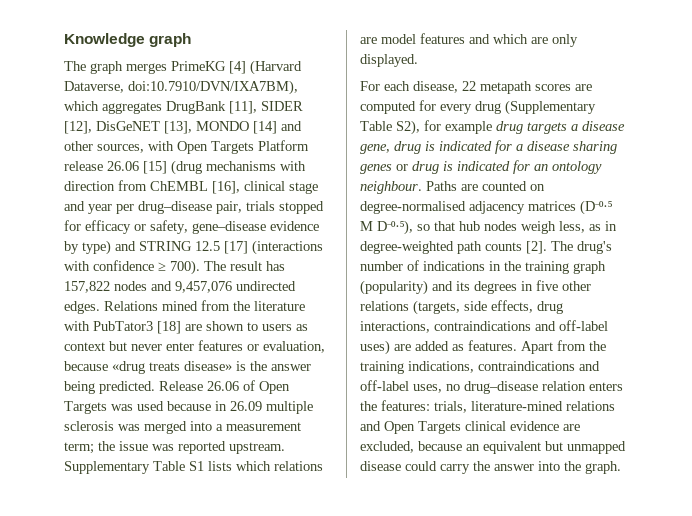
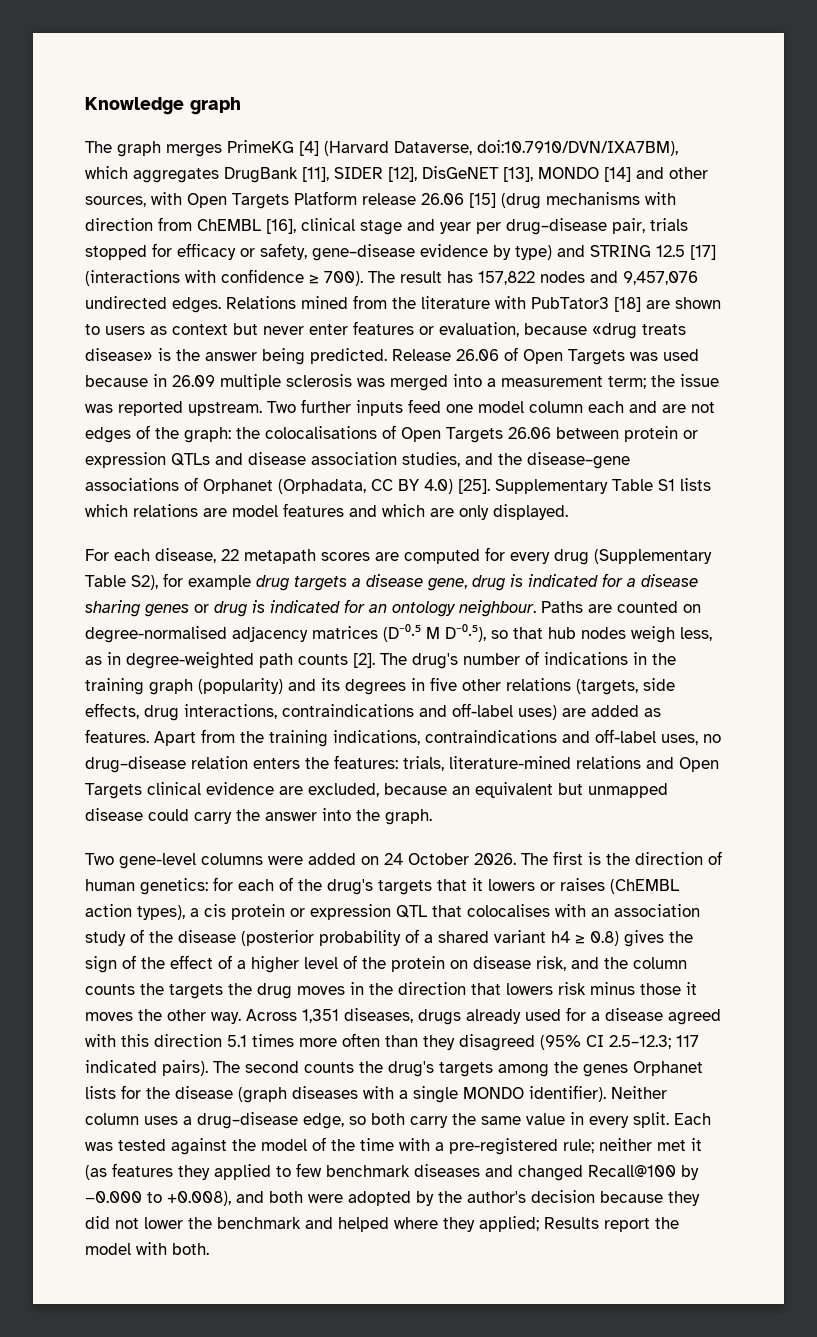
(285, 448) none -> [267,399,715,416] [85,425,698,443] [85,452,630,469] [85,477,490,494] Two further inputs feed one model column each and are not edges of the graph: the colocalisations of Open Targets 26.06 between protein or expression QTLs and disease association studies, and the disease–gene associations of Orphanet (Orphadata, CC BY 4.0) [25].
(621, 467) none -> [85,851,722,869] [85,877,679,895] [85,904,700,920] [85,929,693,947] [85,955,687,973] [85,982,697,999] [85,1007,721,1025] [85,1033,699,1051] [85,1060,703,1077] [85,1085,667,1103] [85,1112,711,1129] [85,1137,702,1155] [85,1163,699,1181] [85,1190,700,1206] [85,1216,679,1232] [85,1242,209,1255] // Two gene-level columns were added on 24 October 2026. The first is the direction of human genetics: for each of the drug's targets that it lowers or raises (ChEMBL action types), a cis protein or expression QTL that colocalises with an association study of the disease (posterior probability of a shared variant h4 ≥ 0.8) gives the sign of the effect of a higher level of the protein on disease risk, and the column counts the targets the drug moves in the direction that lowers risk minus those it moves the other way. Across 1,351 diseases, drugs already used for a disease agreed with this direction 5.1 times more often than they disagreed (95% CI 2.5–12.3; 117 indicated pairs). The second counts the drug's targets among the genes Orphanet lists for the disease (graph diseases with a single MONDO identifier). Neither column uses a drug–disease edge, so both carry the same value in every split. Each was tested against the model of the time with a pre-registered rule; neither met it (as features they applied to few benchmark diseases and changed Recall@100 by −0.000 to +0.008), and both were adopted by the author's decision because they did not lower the benchmark and helped where they applied; Results report the model with both.

